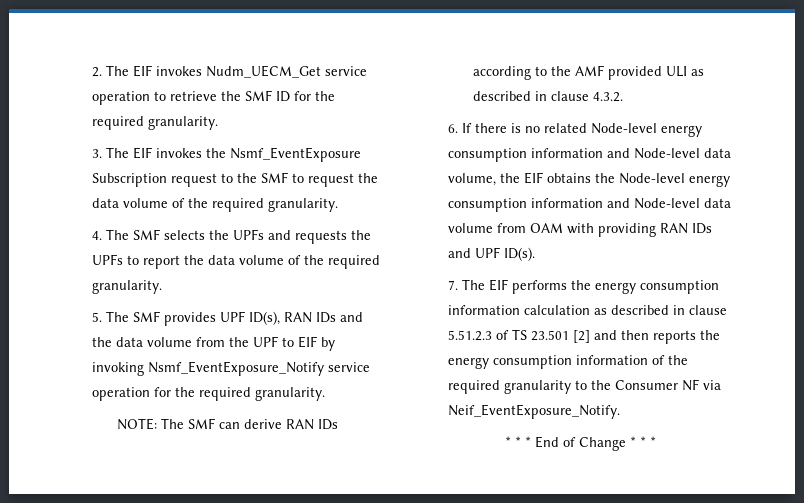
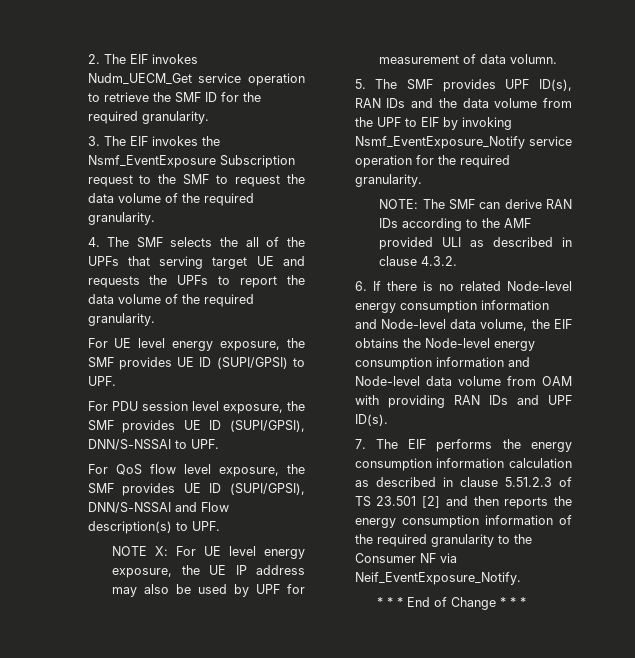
[232,229,264,240] UPFs -> [245,237,305,247] [87,256,274,269] all of the UPFs that serving target UE
(162, 287) none -> [87,338,305,351] [87,357,305,370] [87,376,116,386] [87,401,305,414] [87,420,305,433] [87,439,219,450] [87,464,305,477] [87,483,305,496] [87,502,229,513] [87,521,220,534] [112,546,305,559] [112,565,305,578] [112,584,305,597] [379,54,558,64] // For UE level energy exposure, the SMF provides UE ID (SUPI/GPSI) to UPF. // For PDU session level exposure, the SMF provides UE ID (SUPI/GPSI), DNN/S-NSSAI to UPF. // For QoS flow level exposure, the SMF provides UE ID (SUPI/GPSI), DNN/S-NSSAI and Flow description(s) to UPF. // NOTE X: For UE level energy exposure, the UE IP address may also be used by UPF for measurement of data volumn.

